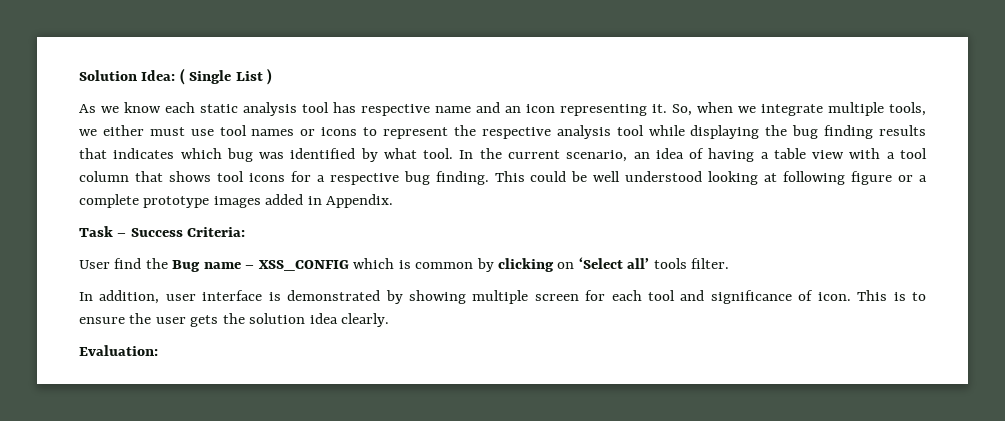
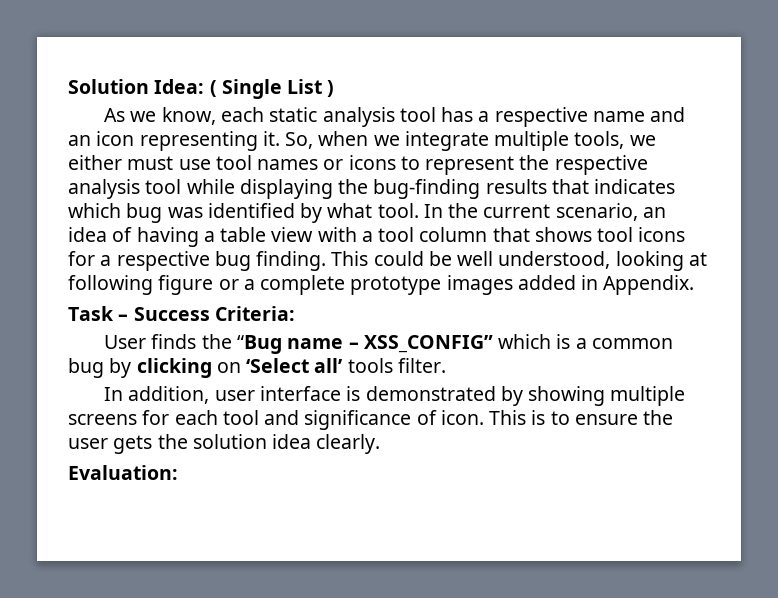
[124,102,161,113] know -> [161,107,216,125] know,
(356, 107) none -> [478,111,490,122] a
[792,125,874,139] bug finding -> [373,179,481,199] bug-finding
[625,171,703,182] understood -> [498,251,611,269] understood,
[114,258,201,272] find the Bug -> [151,334,282,354] finds the “Bug
[257,260,349,271] XSS_CONFIG -> [363,335,493,353] XSS_CONFIG”
[415,262,474,269] common -> [575,338,673,349] [68,358,104,378] a common bug
[534,294,579,301] screen -> [68,414,137,425] screens

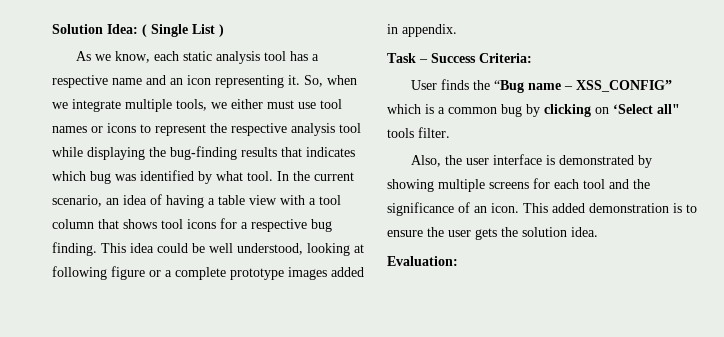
(369, 258) none -> [130,243,154,253] idea
[603,275,695,295] Appendix. -> [402,24,457,37] appendix.
[314,358,343,373] all’ -> [657,104,680,114] all"
[104,386,210,404] In addition, -> [410,155,462,167] Also, the
(300, 417) none -> [633,179,650,189] the
(437, 417) none -> [474,206,487,213] an
(527, 417) none -> [552,203,669,213] added demonstration
[272,434,381,454] idea clearly. -> [571,227,598,237] idea.

